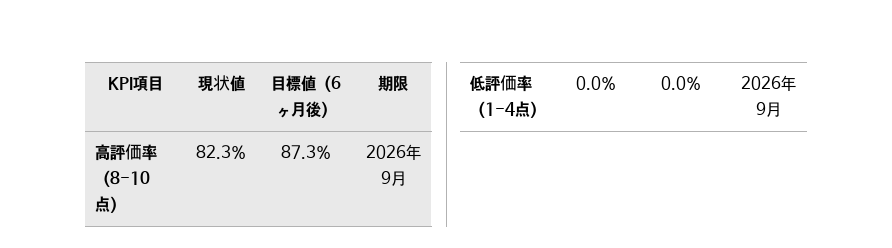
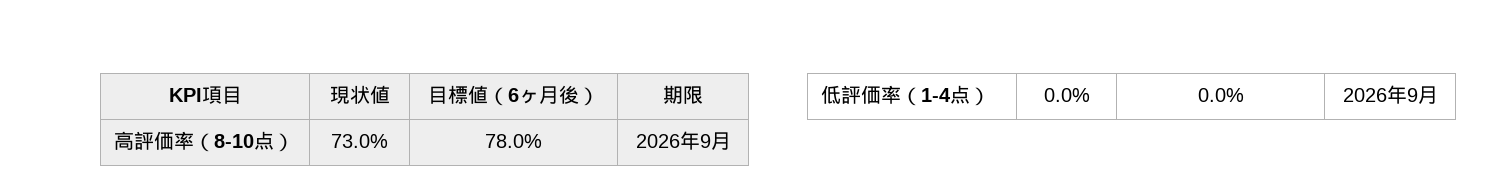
[196,145,246,159] [281,145,331,159] 82.3% | 87.3% -> [331,134,388,148] [485,134,542,148] 73.0% | 78.0%

